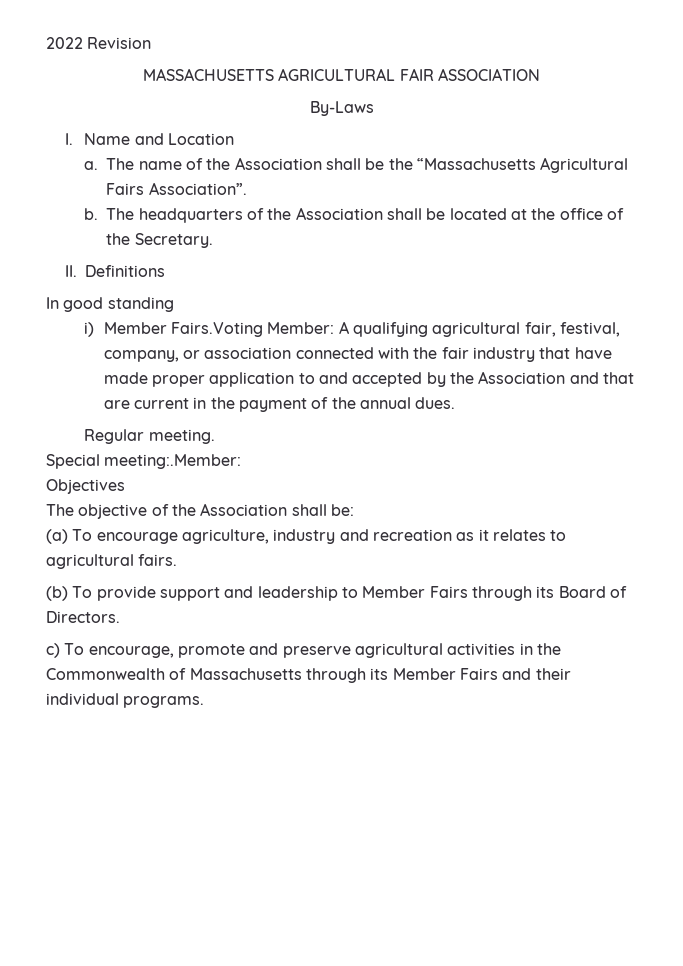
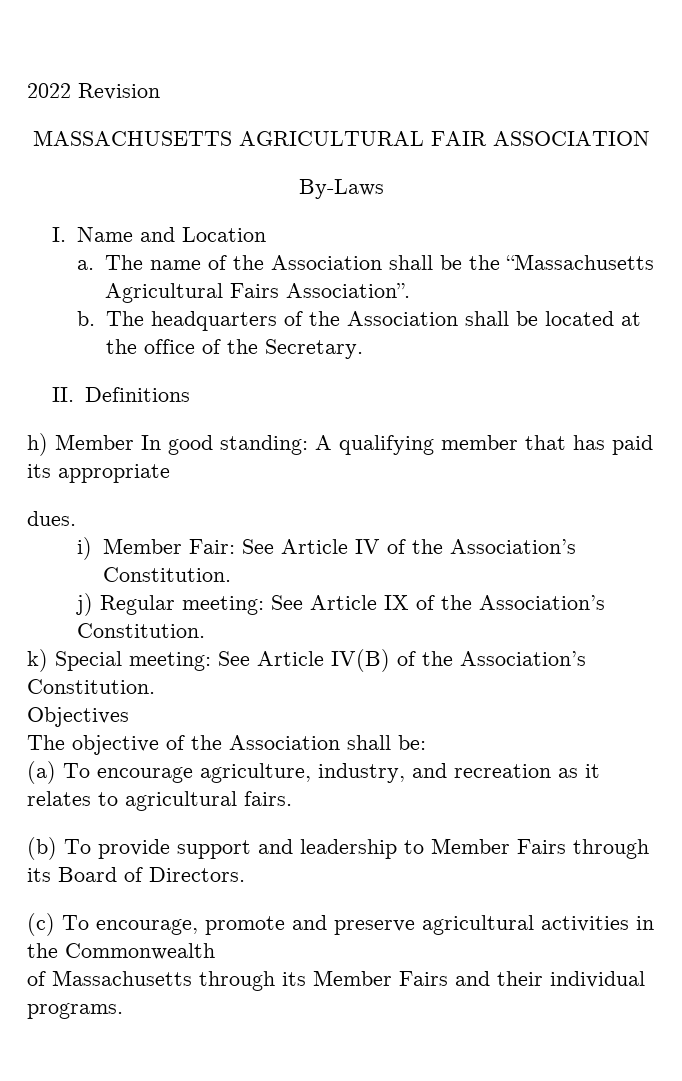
[46,297,174,312] [84,321,620,337] [103,347,612,362] [103,371,634,387] [103,397,456,412] [84,429,215,444] [46,454,242,469] In good standing // i) Member Fairs.Voting Member: A qualifying agricultural fair, festival, company, or association connected with the fair industry that have made proper application to and accepted by the Association and that are current in the payment of the annual dues. // Regular meeting. // Special meeting:.Member: -> [27,433,653,456] [27,464,170,483] [27,511,76,526] [77,537,577,560] [103,567,232,582] [76,593,606,616] [77,623,206,638] [27,649,586,672] [27,679,155,694] h) Member In good standing: A qualifying member that has paid its appropriate // dues. // i) Member Fair: See Article IV of the Association’s Constitution. // j) Regular meeting: See Article IX of the Association’s Constitution. // k) Special meeting: See Article IV(B) of the Association’s Constitution.
[273,529,336,544] industry -> [318,763,405,783] industry,
[46,643,60,658] c) -> [27,913,55,936] (c)
(165, 674) none -> (215, 951) //

